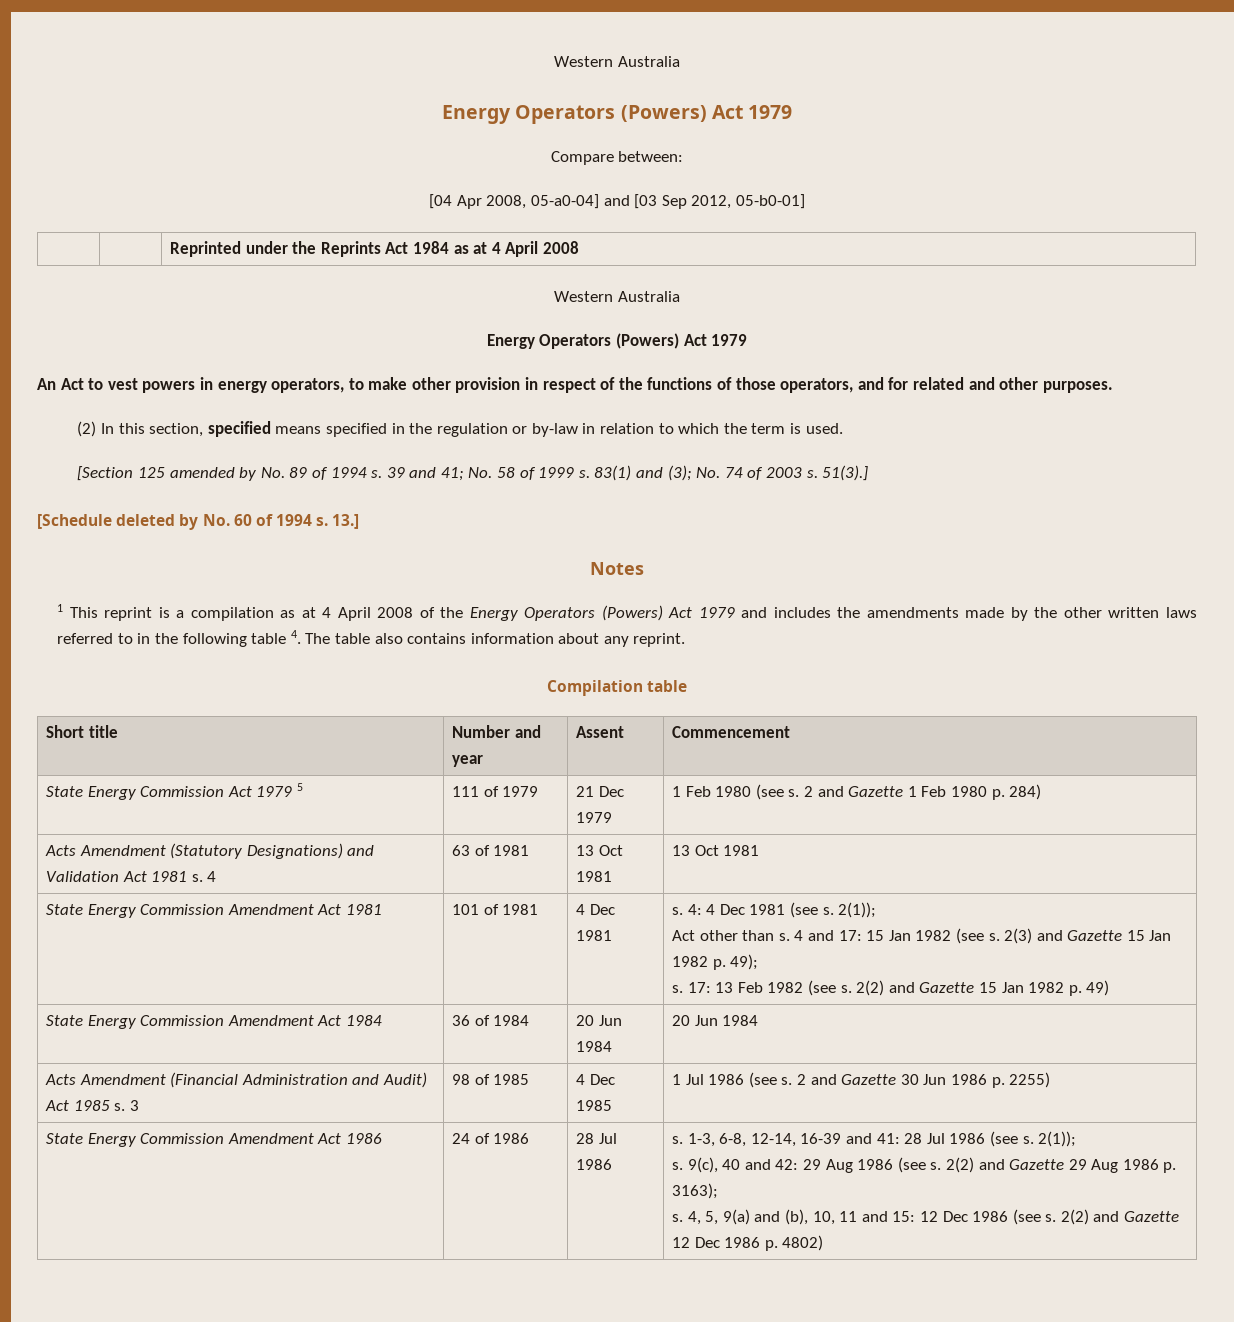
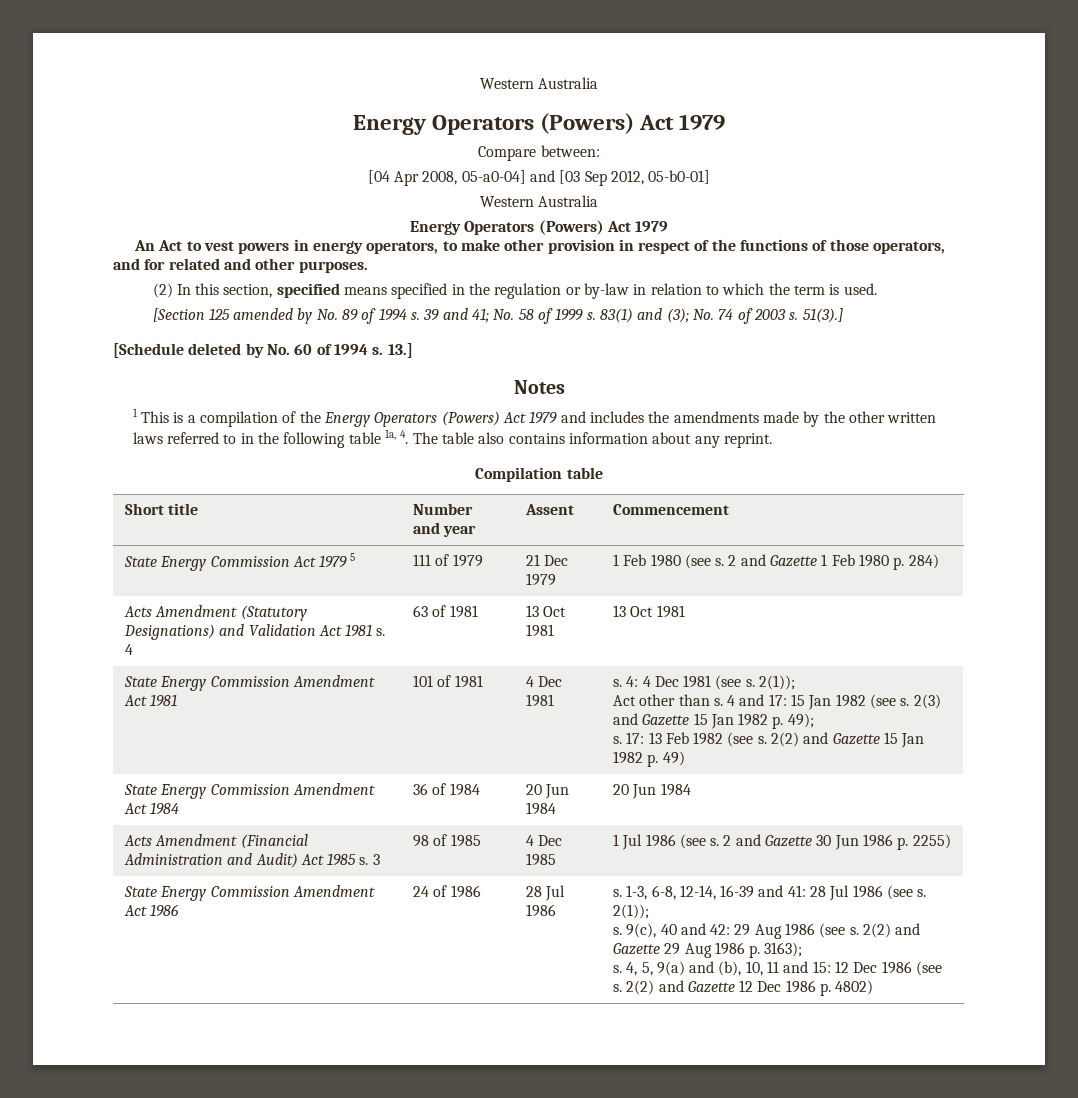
[170,241,579,257] // | | Reprinted under the Reprints Act 1984 as at 4 April 2008 -> (711, 177) none
[104,607,153,621] reprint -> (170, 417) none
[280,607,414,621] as at 4 April 2008 -> (279, 419) none
(287, 638) none -> [384,429,396,440] 1a,

